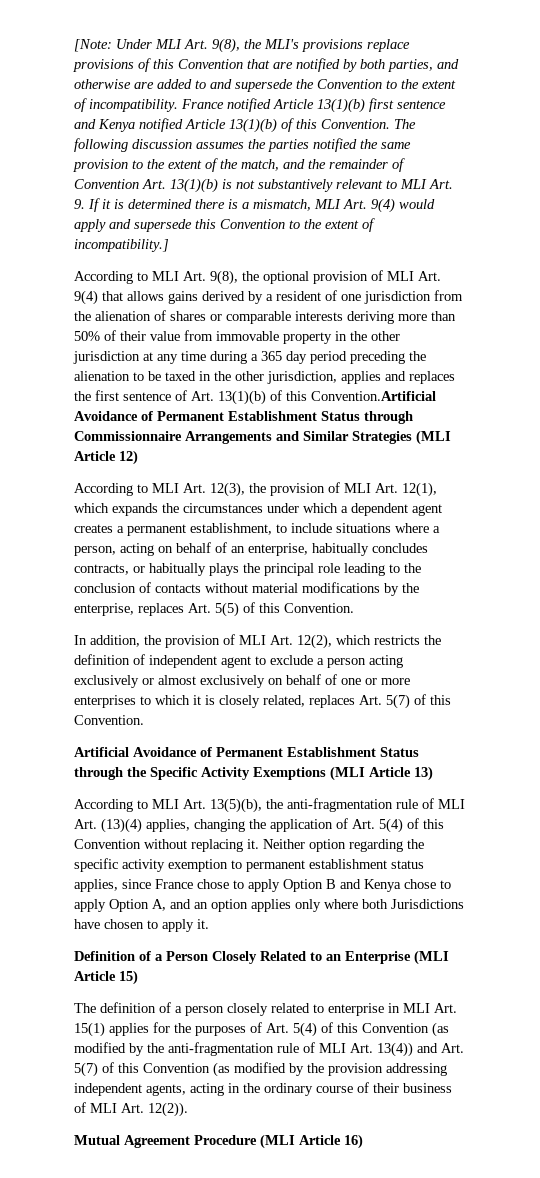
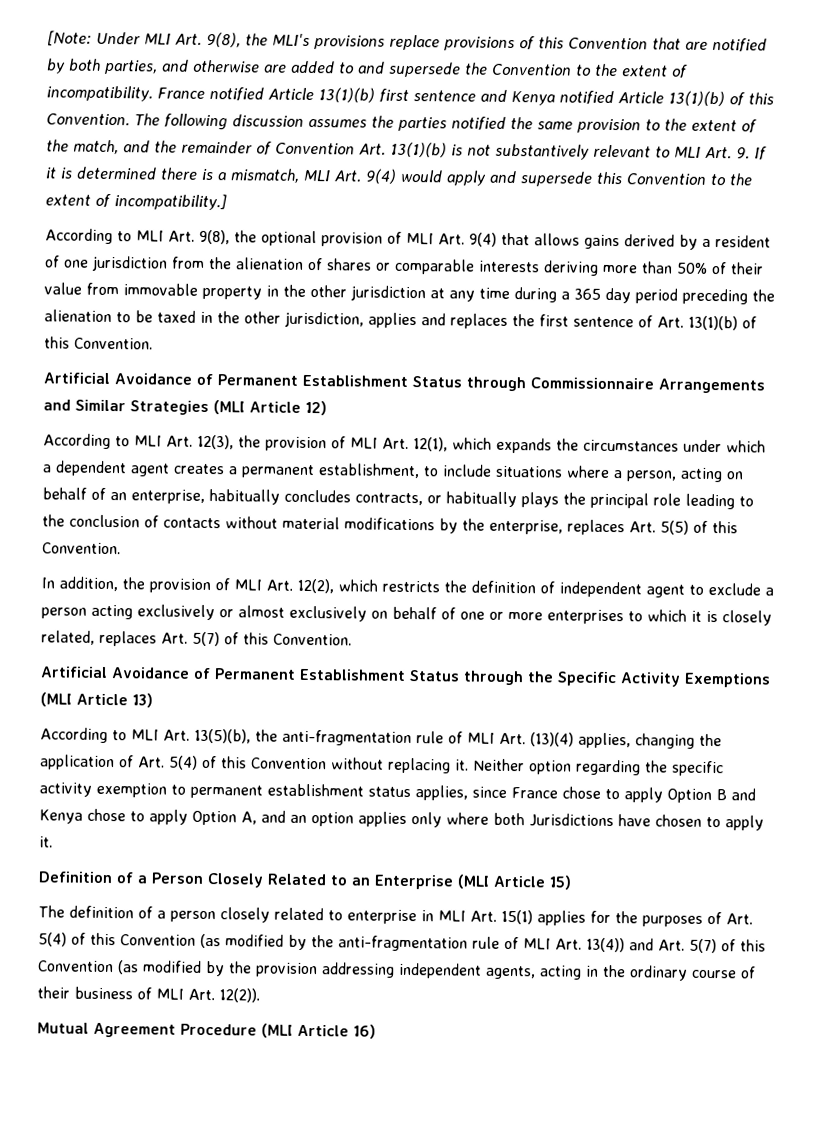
[311,391,436,401] Convention.Artificial -> [74,337,153,350] [43,372,110,385] Convention. // Artificial

